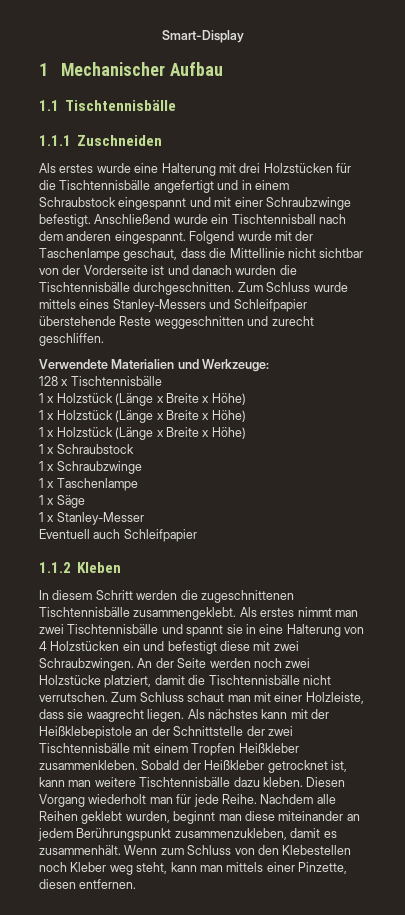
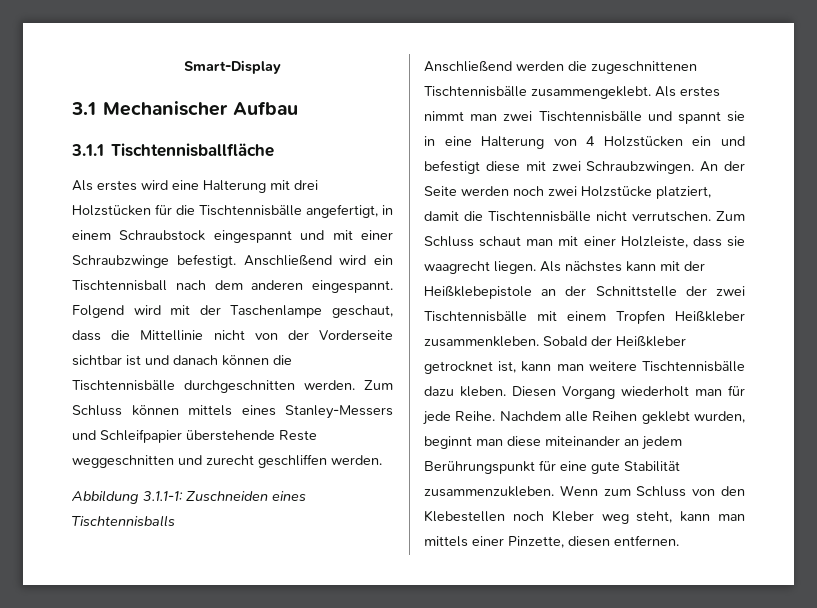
[39,63,48,76] 1 -> [71,102,96,115] 3.1
[39,100,177,111] [39,135,163,146] [39,163,131,173] 1.1 Tischtennisbälle // 1.1.1 Zuschneiden // Als erstes wurde -> [71,143,275,157] [72,180,168,191] 3.1.1 Tischtennisballfläche // Als erstes wird
[153,180,239,193] angefertigt und -> [306,204,378,218] angefertigt,
[173,214,208,224] wurde -> [339,255,367,265] wird
[237,231,272,241] wurde -> [133,305,161,315] wird
[319,248,364,258] sichtbar -> (245, 335) none
(148, 270) none -> [72,355,122,366] sichtbar
[235,265,297,275] [39,282,348,295] wurden die Tischtennisbälle durchgeschnitten. Zum Schluss wurde -> [222,355,292,366] [72,380,393,393] [72,405,179,416] können die Tischtennisbälle durchgeschnitten werden. Zum Schluss können
[39,333,104,346] [39,359,270,372] [39,376,162,386] [39,393,246,406] [39,410,246,423] [39,427,246,440] [39,444,134,454] [39,461,142,474] [39,478,138,491] [39,495,85,508] [39,512,144,525] [39,529,197,542] [39,562,122,573] [39,590,133,600] geschliffen. // Verwendete Materialien und Werkzeuge: // 128 x Tischtennisbälle // 1 x Holzstück (Länge x Breite x Höhe) // 1 x Holzstück (Länge x Breite x Höhe) // 1 x Holzstück (Länge x Breite x Höhe) // 1 x Schraubstock // 1 x Schraubzwinge // 1 x Taschenlampe // 1 x Säge // 1 x Stanley-Messer // Eventuell auch Schleifpapier // 1.1.2 Kleben // In diesem Schritt -> [258,454,382,468] [71,490,306,504] [72,515,175,527] [424,61,512,72] geschliffen werden. // Abbildung 3.1.1-1: Zuschneiden eines Tischtennisballs // Anschließend
[174,828,337,840] [39,845,121,855] zusammenzukleben, damit es zusammenhält. -> [539,460,680,474] [424,486,554,497] für eine gute Stabilität zusammenzukleben.

